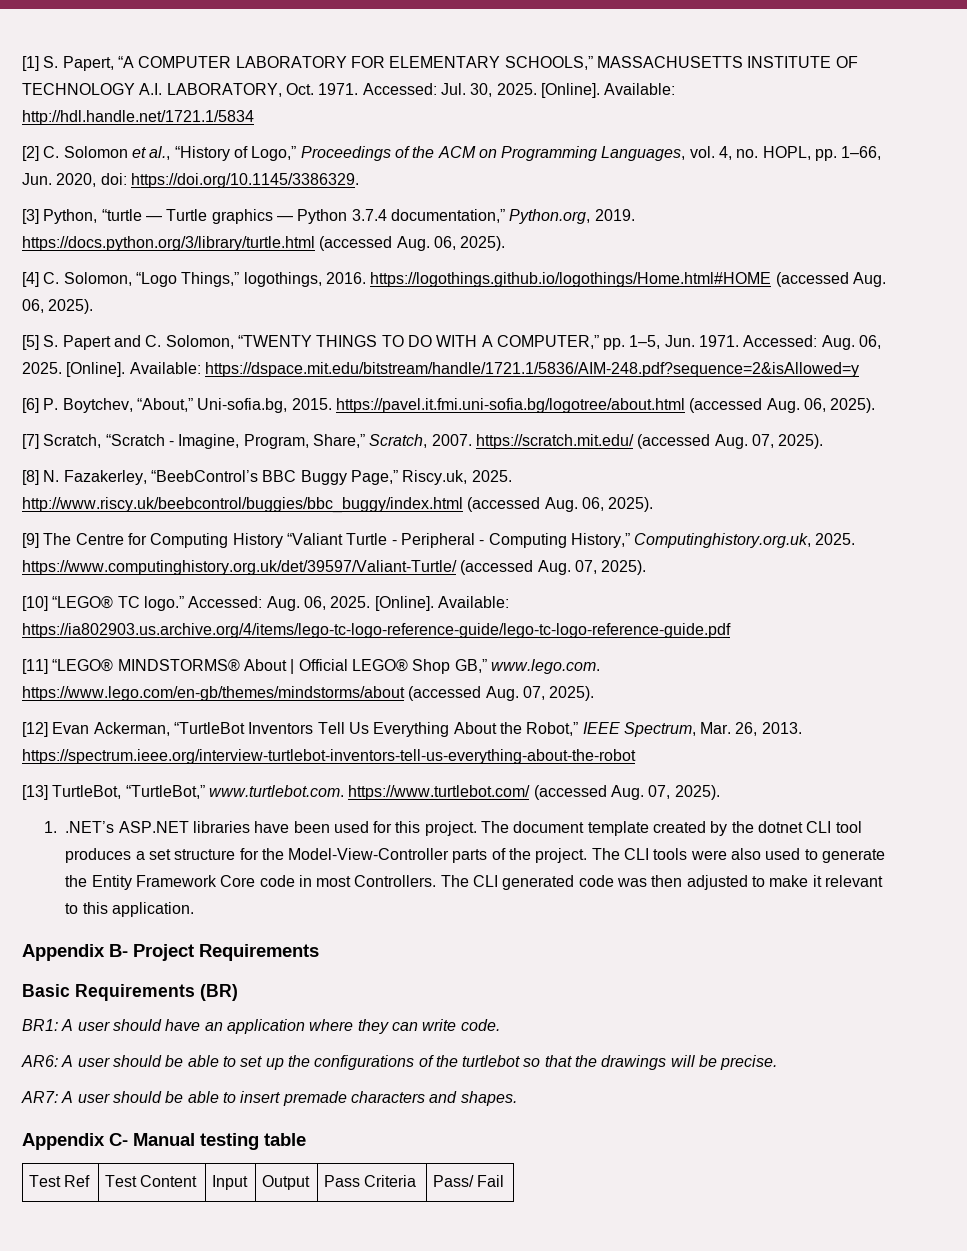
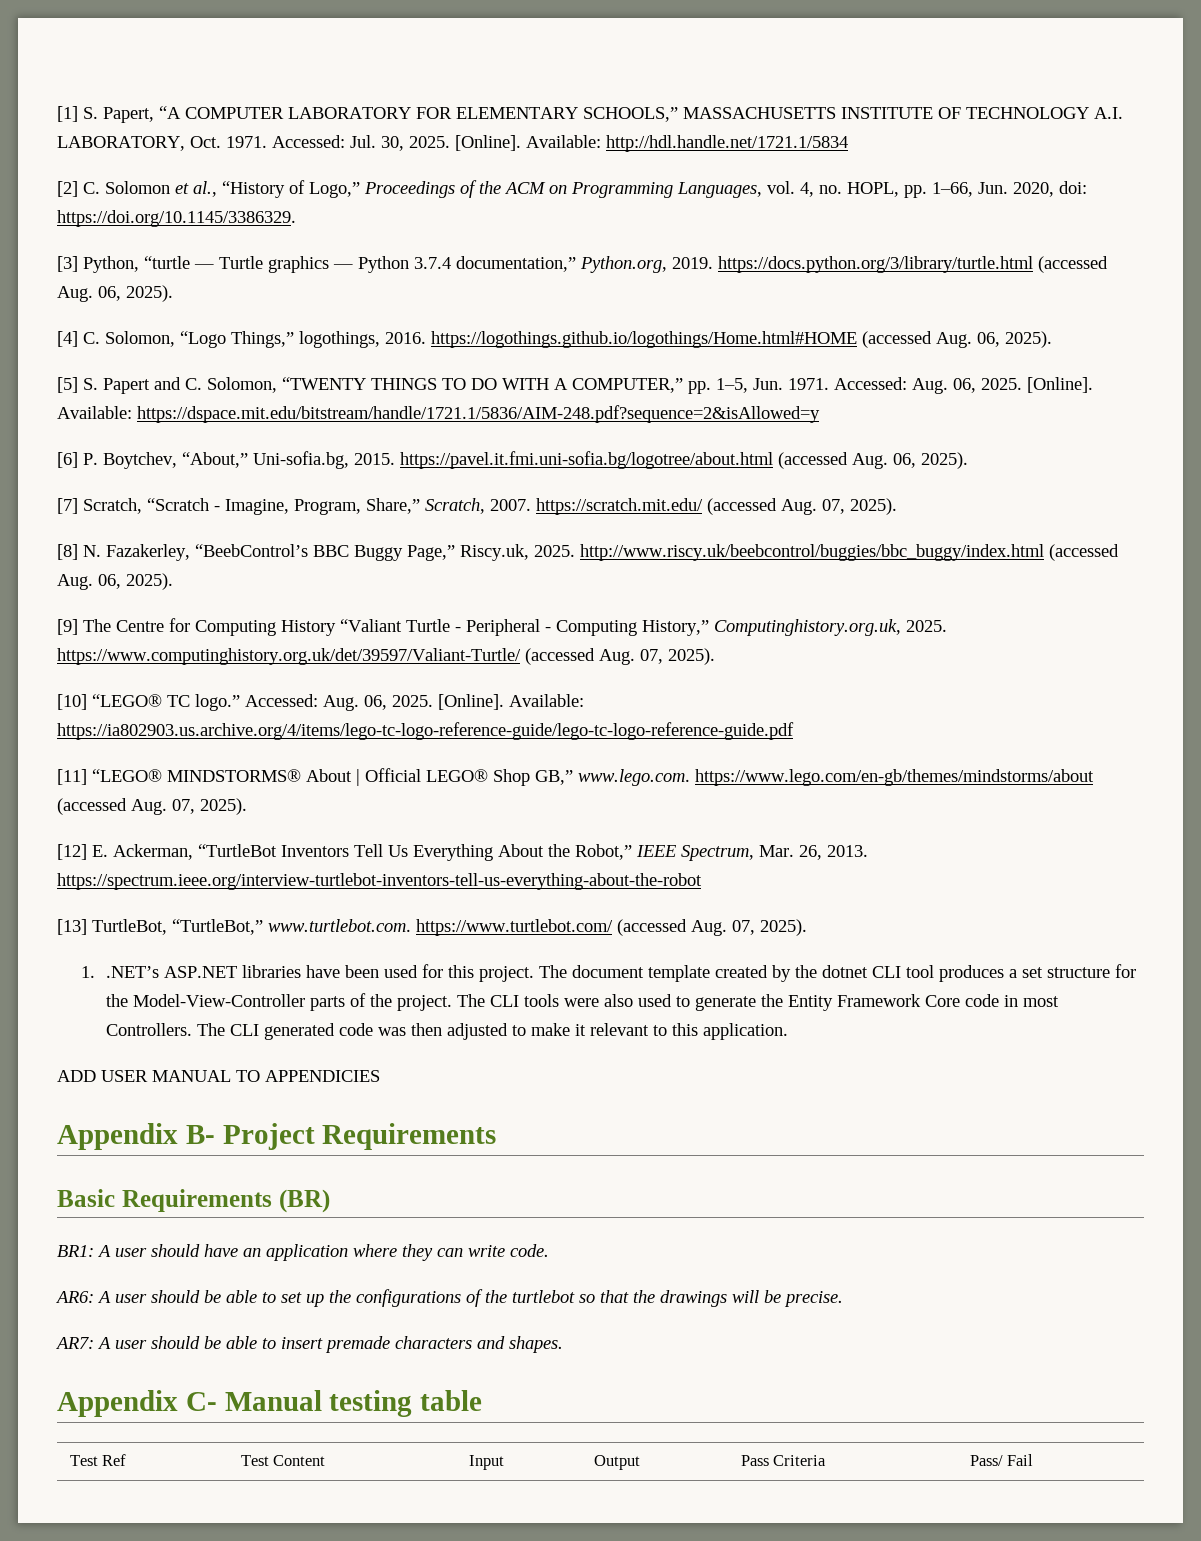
[52,722,90,734] Evan -> [92,845,108,857] E.
(194, 909) none -> [57,1070,380,1082] // ADD USER MANUAL TO APPENDICIES

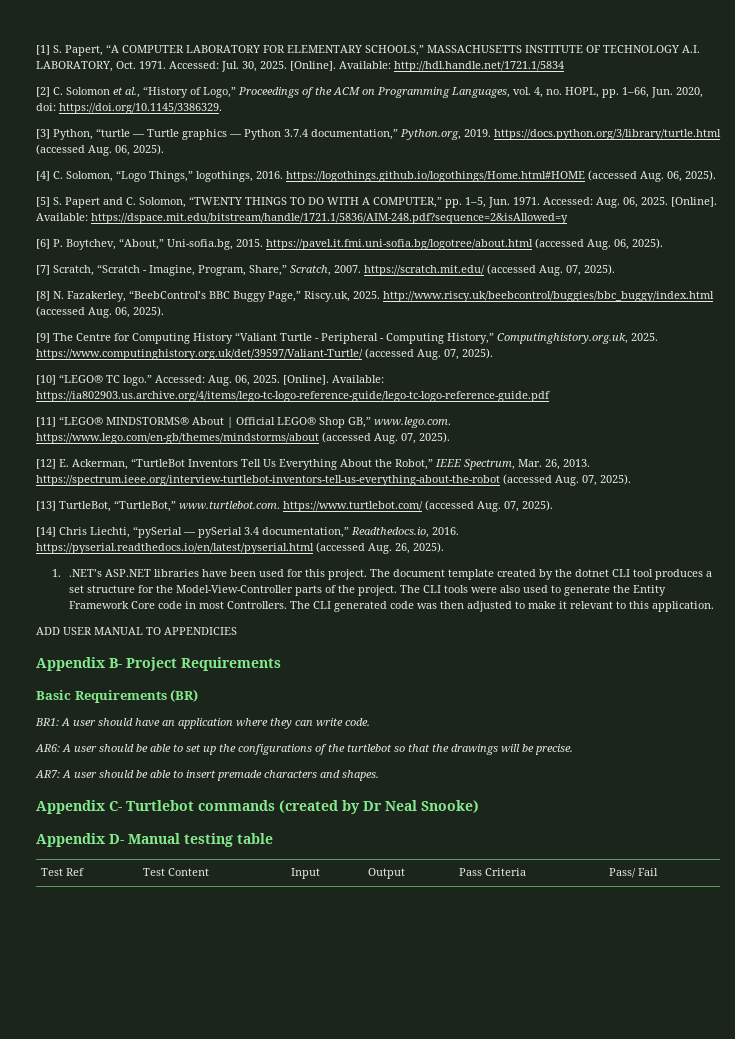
(702, 881) none -> [503,474,631,486] (accessed Aug. 07, 2025).
(807, 927) none -> [36,526,459,538] [36,542,444,554] // [14] Chris Liechti, “pySerial — pySerial 3.4 documentation,” Readthedocs.io, 2016. https://pyserial.readthedocs.io/en/latest/pyserial.html (accessed Aug. 26, 2025).
(217, 1401) none -> [126,800,479,814] [36,833,124,847] Turtlebot commands (created by Dr Neal Snooke) // Appendix D-

